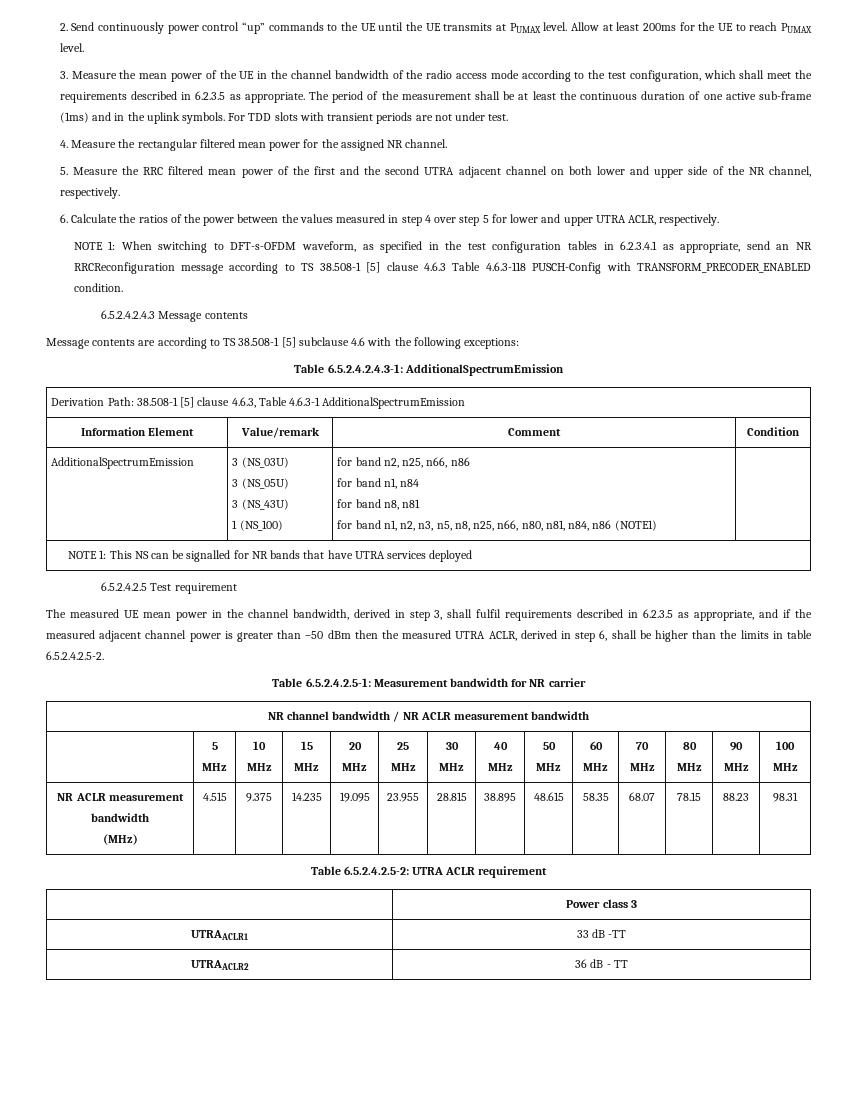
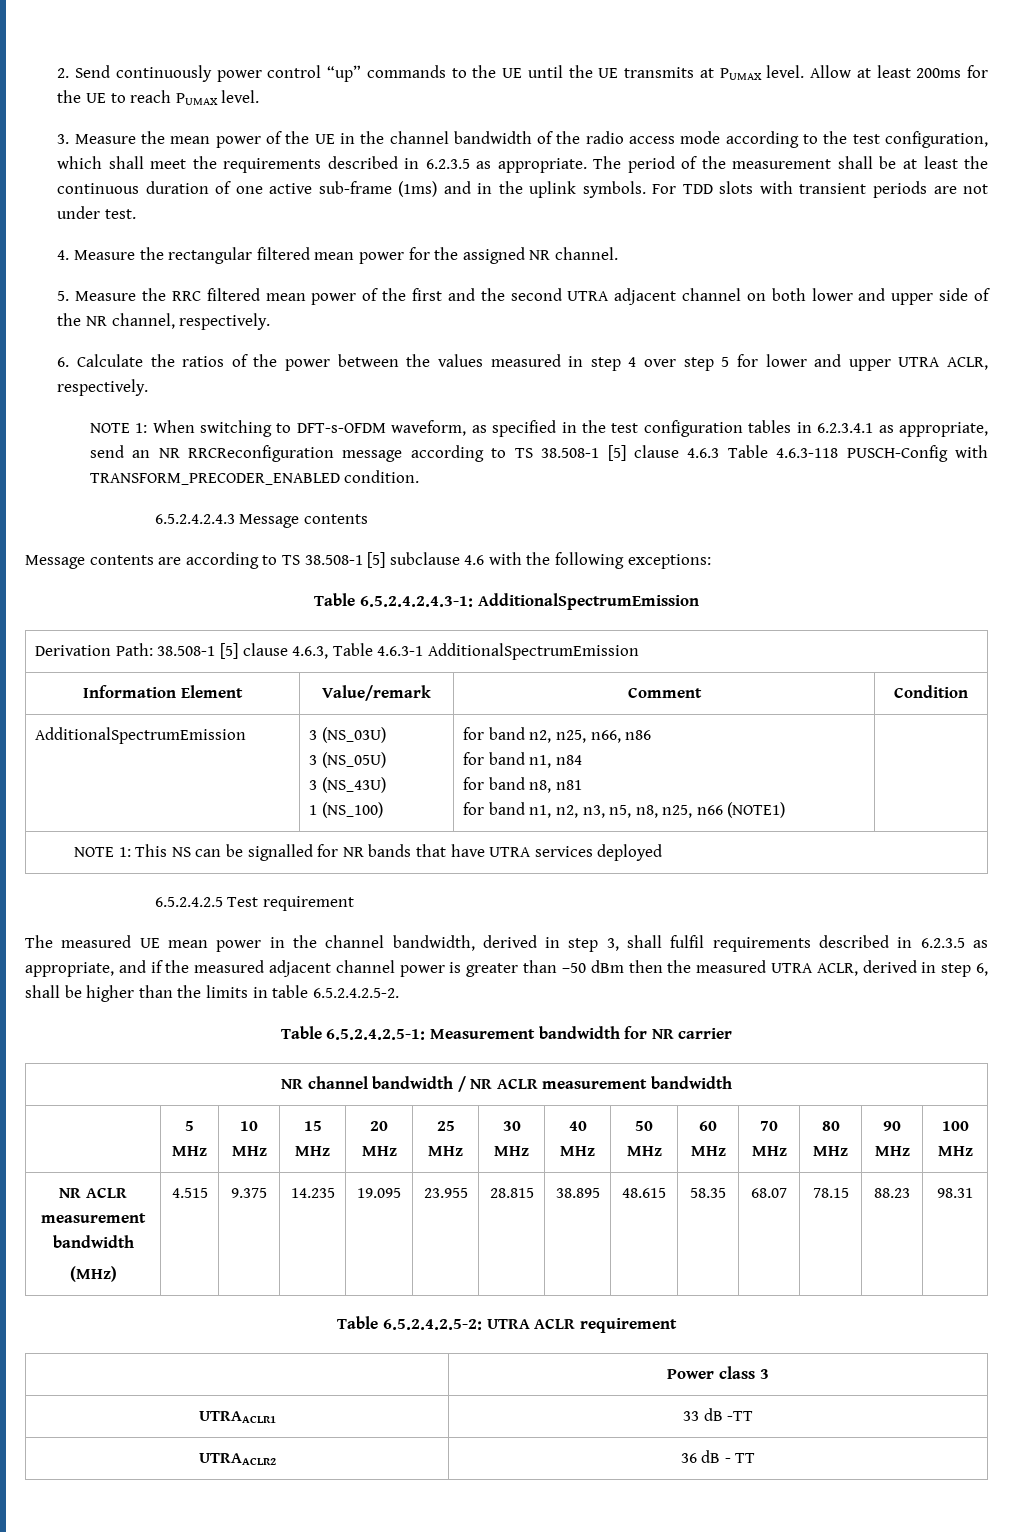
[497,520,612,531] n66, n80, n81, n84, n86 -> [696,805,723,815] n66

